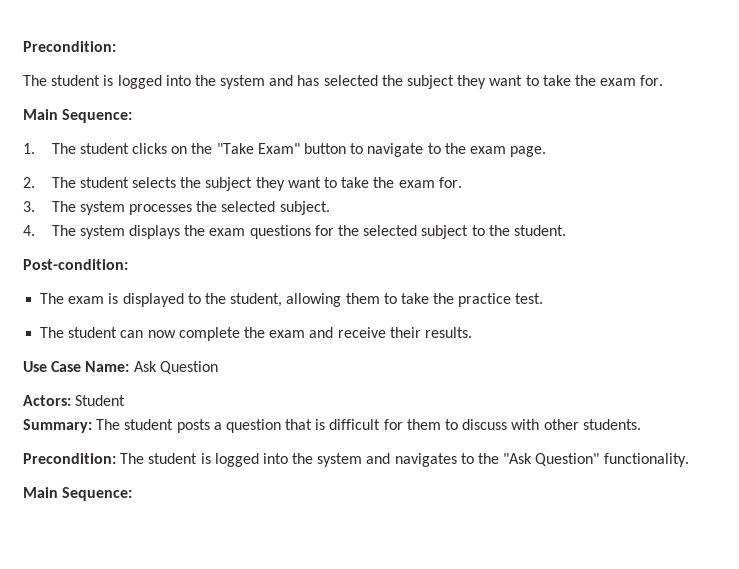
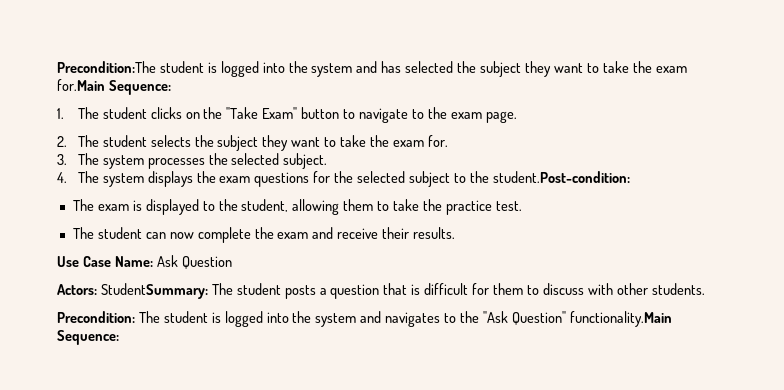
[23,41,116,52] [23,75,47,86] Precondition: // The -> [57,61,156,73] Precondition:The
[640,75,664,86] [23,109,58,120] for. // Main -> [57,79,105,91] for.Main
[513,225,566,236] [23,259,128,270] student. // Post-condition: -> [492,171,630,183] student.Post-condition:
[75,395,126,406] [23,419,92,433] Student // Summary: -> [100,283,208,299] StudentSummary:
[603,453,689,467] [23,487,58,498] functionality. // Main -> [569,311,672,327] functionality.Main

